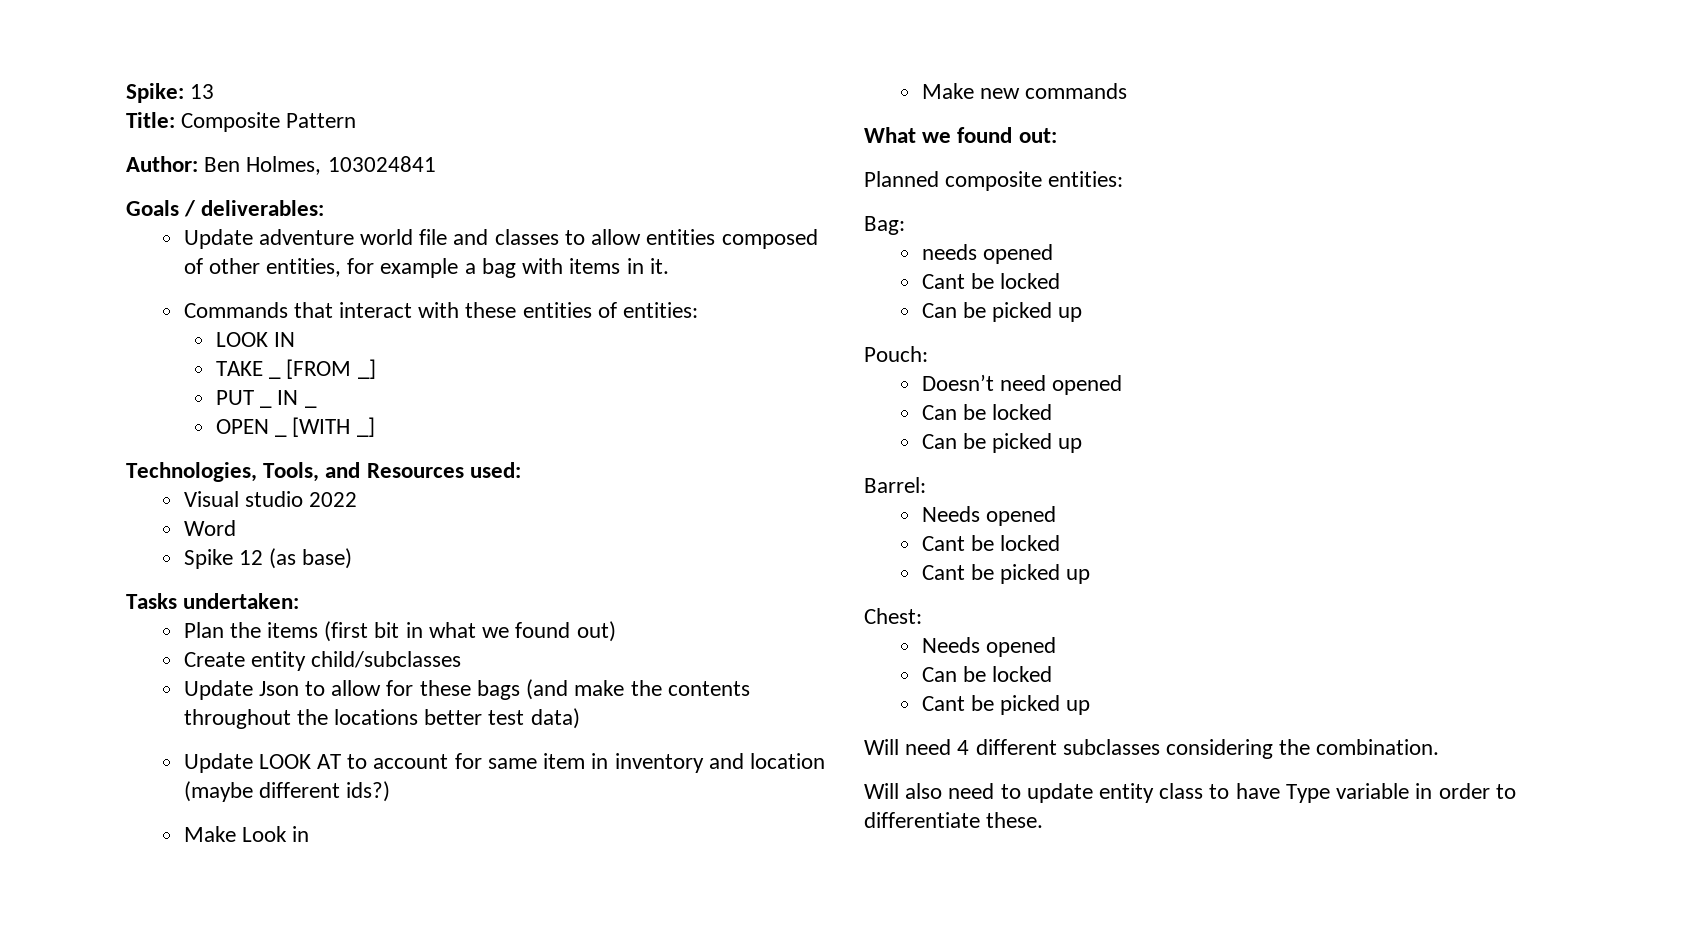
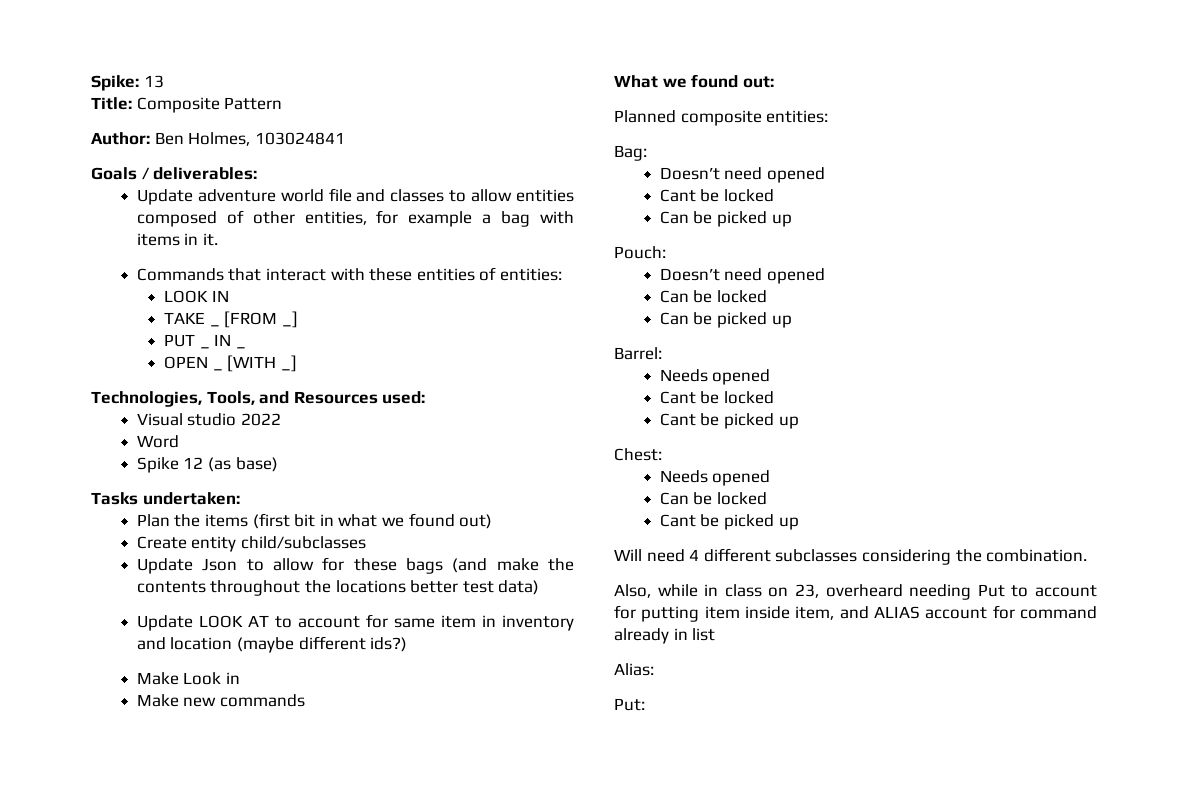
[921,244,977,260] needs -> [659,167,763,180] Doesn’t need
[864,783,1516,803] [864,812,1044,828] Will also need to update entity class to have Type variable in order to differentiate these. -> [614,584,1097,600] [614,605,1097,622] [614,628,716,644] [614,663,654,676] [614,698,645,711] Also, while in class on 23, overheard needing Put to account for putting item inside item, and ALIAS account for command already in list // Alias: // Put:

